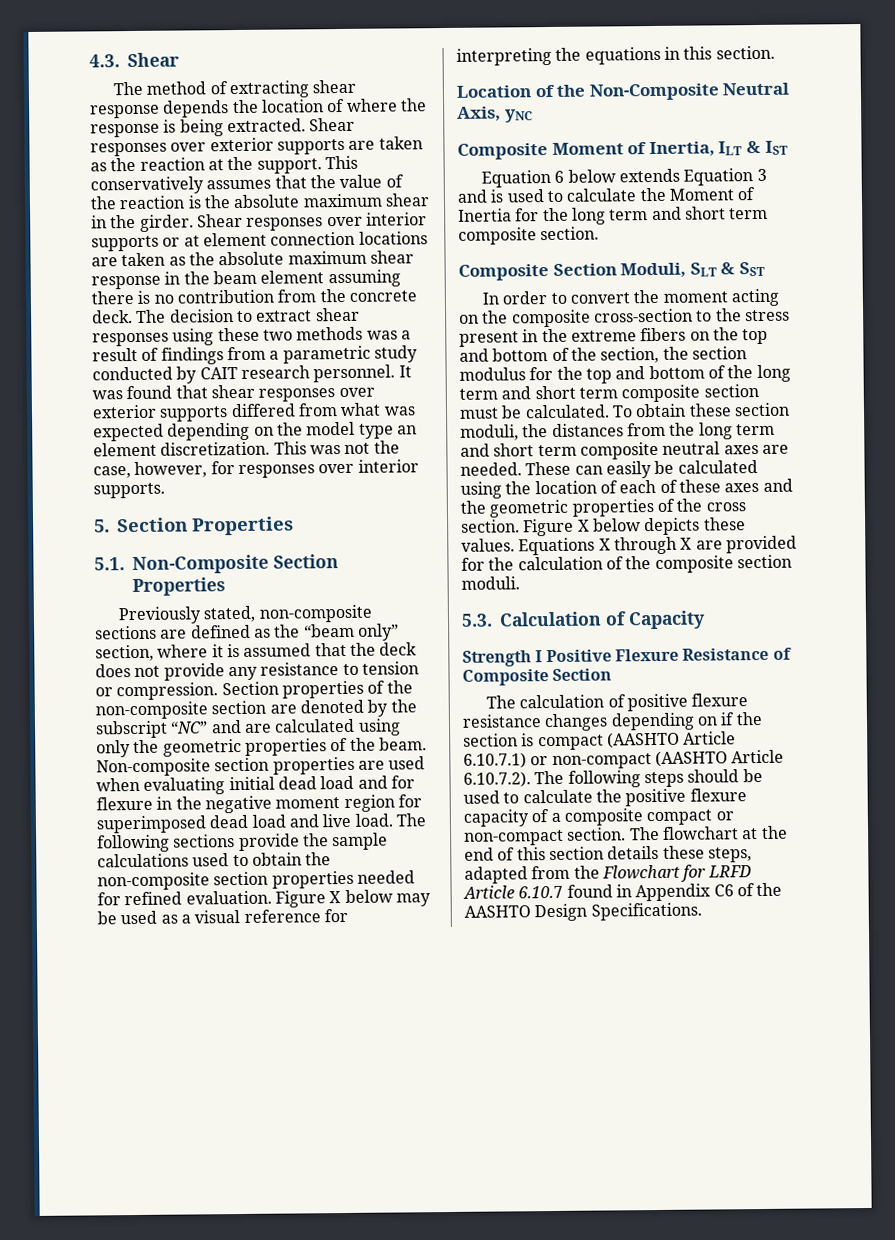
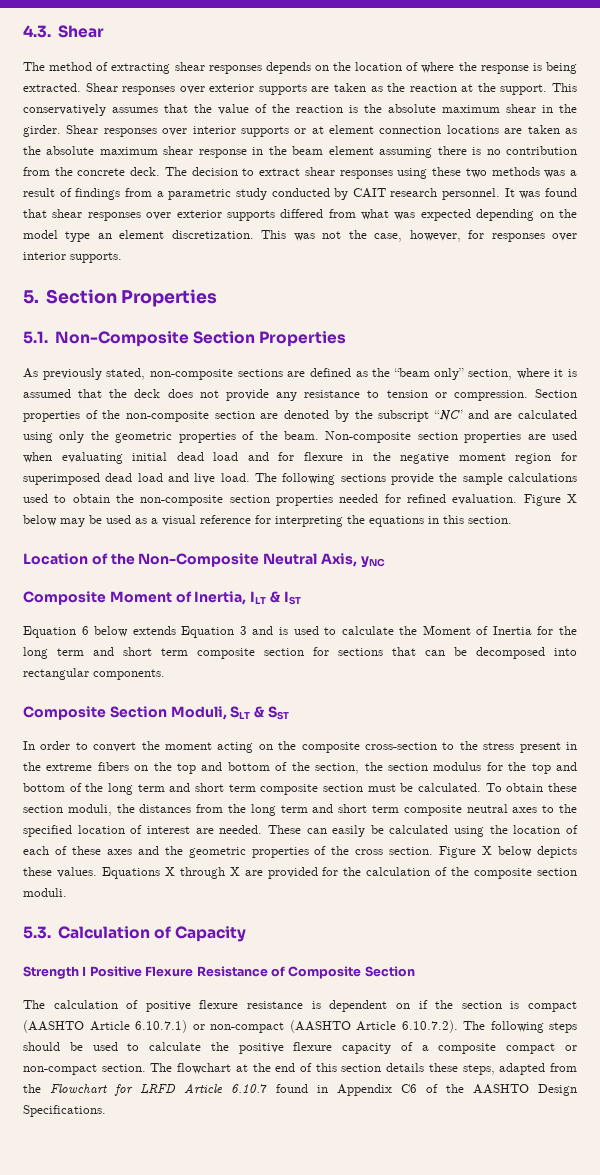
[90,100,230,119] response depends -> [208,62,329,74] responses depends on
[118,606,203,625] Previously -> [23,368,102,380] As previously
[540,226,600,241] section. -> [264,647,577,659] [23,668,165,680] section for sections that can be decomposed into rectangular components.
(759, 450) none -> [542,804,577,813] [23,825,190,837] to the specified location of interest
[544,712,695,732] changes depending -> [311,1000,388,1012] is dependent

